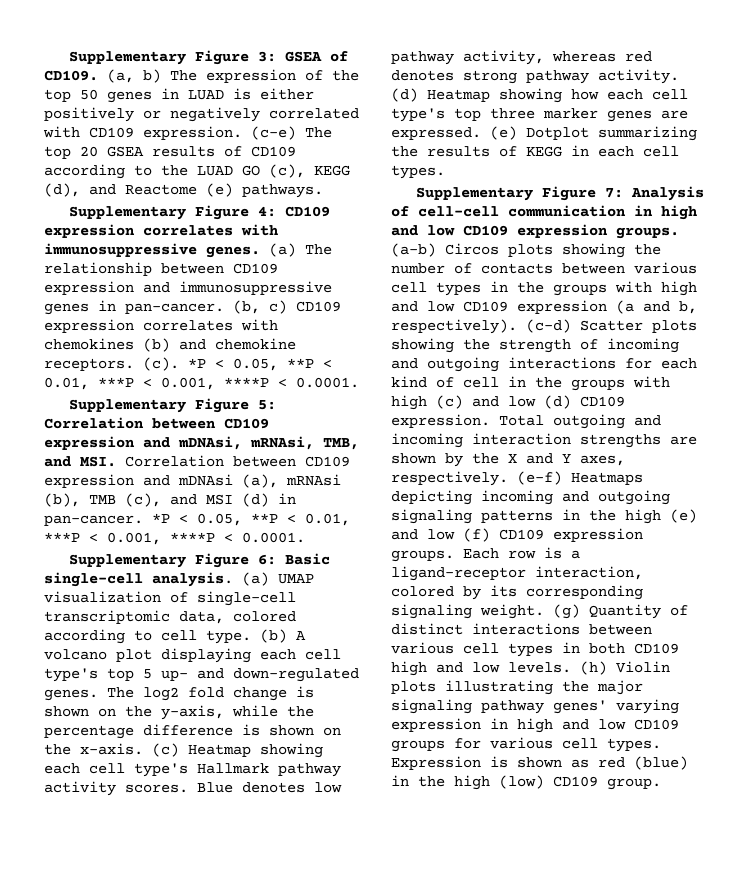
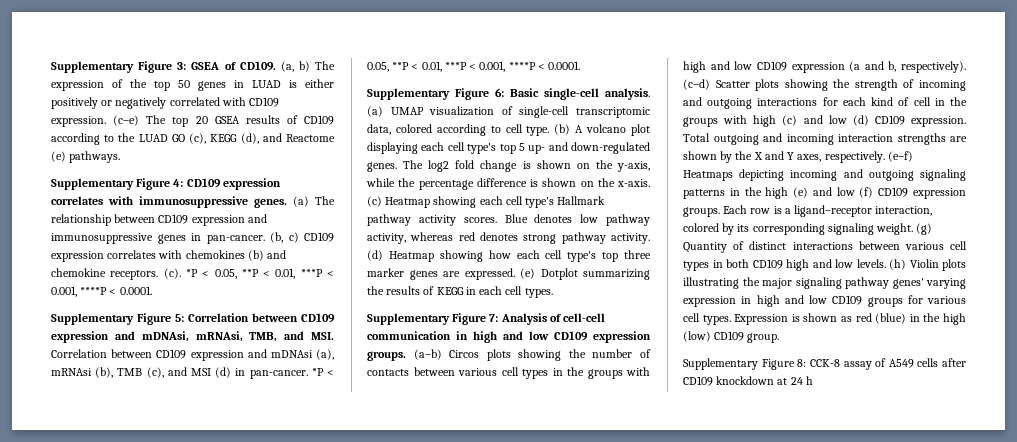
(661, 784) none -> [683,358,966,370] [683,376,813,386] // Supplementary Figure 8: CCK-8 assay of A549 cells after CD109 knockdown at 24 h

